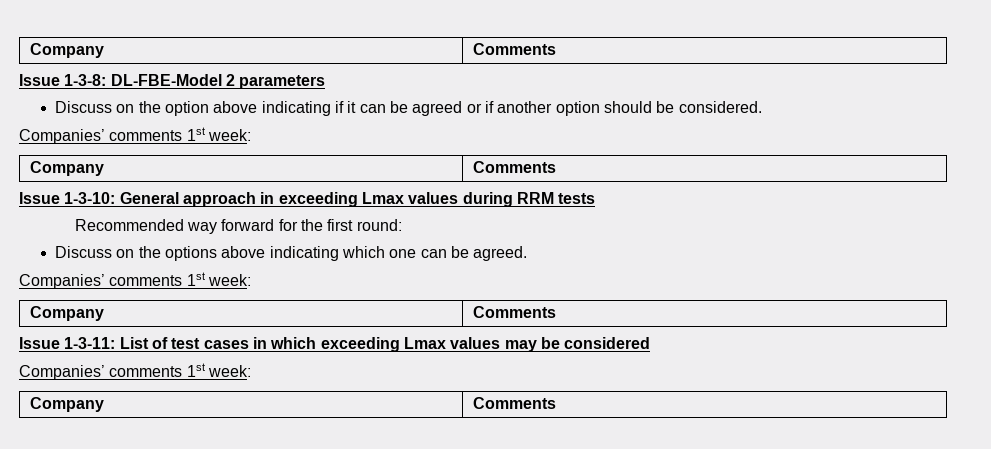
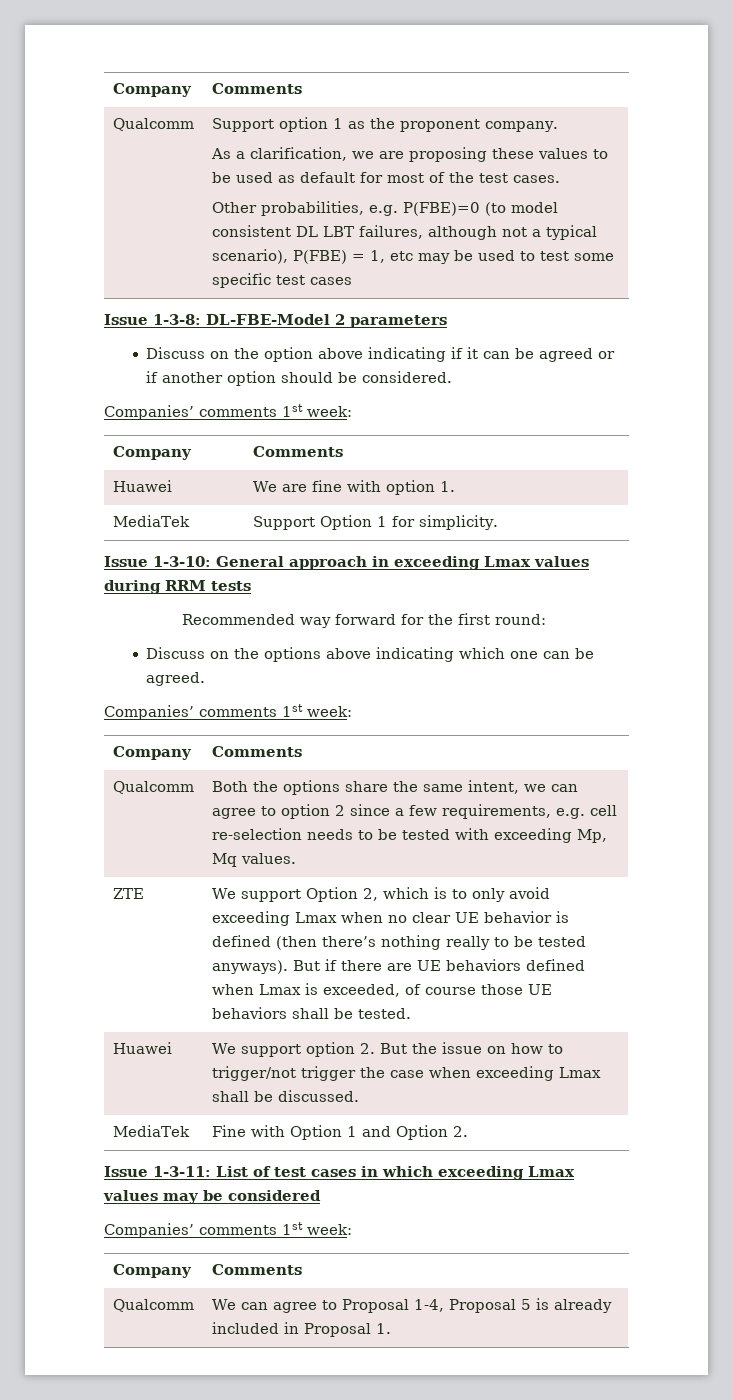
[30,43,105,58] [473,43,557,55] Company | Comments -> [112,83,192,97] [211,83,302,94] [112,118,194,131] [211,117,558,132] [210,147,608,162] [211,172,560,183] [211,201,558,216] [211,225,597,240] [211,249,614,264] [211,273,352,288] Company | Comments // Qualcomm | Support option 1 as the proponent company. // As a clarification, we are proposing these values to be used as default for most of the test cases. // Other probabilities, e.g. P(FBE)=0 (to model consistent DL LBT failures, although not a typical scenario), P(FBE) = 1, etc may be used to test some specific test cases
(557, 167) none -> [112,480,172,492] [252,480,455,495] [112,515,190,527] [252,515,498,530] // Huawei | We are fine with option 1. // MediaTek | Support Option 1 for simplicity.
(557, 312) none -> [112,781,194,794] [211,780,578,795] [211,804,617,819] [211,828,607,843] [211,853,296,867] [112,888,144,899] [211,887,550,902] [211,911,569,926] [211,935,586,950] [211,959,585,974] [211,983,552,997] [211,1007,411,1019] [112,1042,172,1054] [211,1042,563,1057] [211,1066,601,1081] [211,1090,359,1102] [112,1125,190,1137] [211,1125,468,1140] // Qualcomm | Both the options share the same intent, we can agree to option 2 since a few requirements, e.g. cell re-selection needs to be tested with exceeding Mp, Mq values. // ZTE | We support Option 2, which is to only avoid exceeding Lmax when no clear UE behavior is defined (then there’s nothing really to be tested anyways). But if there are UE behaviors defined when Lmax is exceeded, of course those UE behaviors shall be tested. // Huawei | We support option 2. But the issue on how to trigger/not trigger the case when exceeding Lmax shall be discussed. // MediaTek | Fine with Option 1 and Option 2.
(557, 403) none -> [112,1299,194,1312] [211,1298,612,1313] [211,1322,391,1337] // Qualcomm | We can agree to Proposal 1-4, Proposal 5 is already included in Proposal 1.

